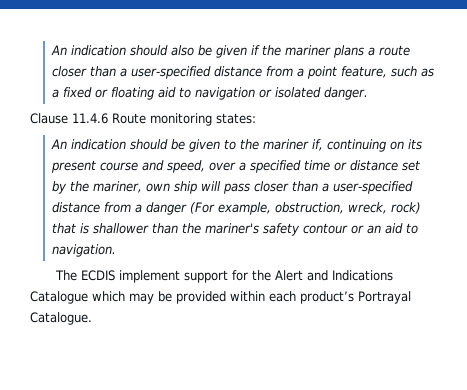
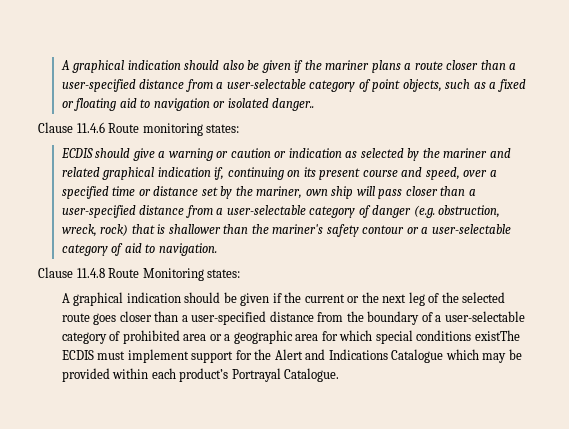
[50,45,67,55] An -> [60,60,125,73] A graphical
[306,66,387,79] point feature, -> [226,79,442,92] user-selectable category of point objects,
[323,87,368,100] danger. -> [272,98,315,111] danger..
[50,139,309,152] An indication should be given to the mariner -> [60,148,511,161] [61,167,211,180] ECDIS should give a warning or caution or indication as selected by the mariner and related graphical indication
[145,202,271,215] danger (For example, -> [226,205,435,218] user-selectable category of danger (e.g.
[366,225,381,234] an -> [421,224,511,234] [61,243,124,256] a user-selectable category of
[54,270,115,281] The ECDIS -> [38,267,241,281] [61,292,506,306] [61,311,525,325] [61,330,520,344] [61,350,126,360] Clause 11.4.8 Route Monitoring states: // A graphical indication should be given if the current or the next leg of the selected route goes closer than a user-specified distance from the boundary of a user-selectable category of prohibited area or a geographic area for which special conditions existThe ECDIS must

